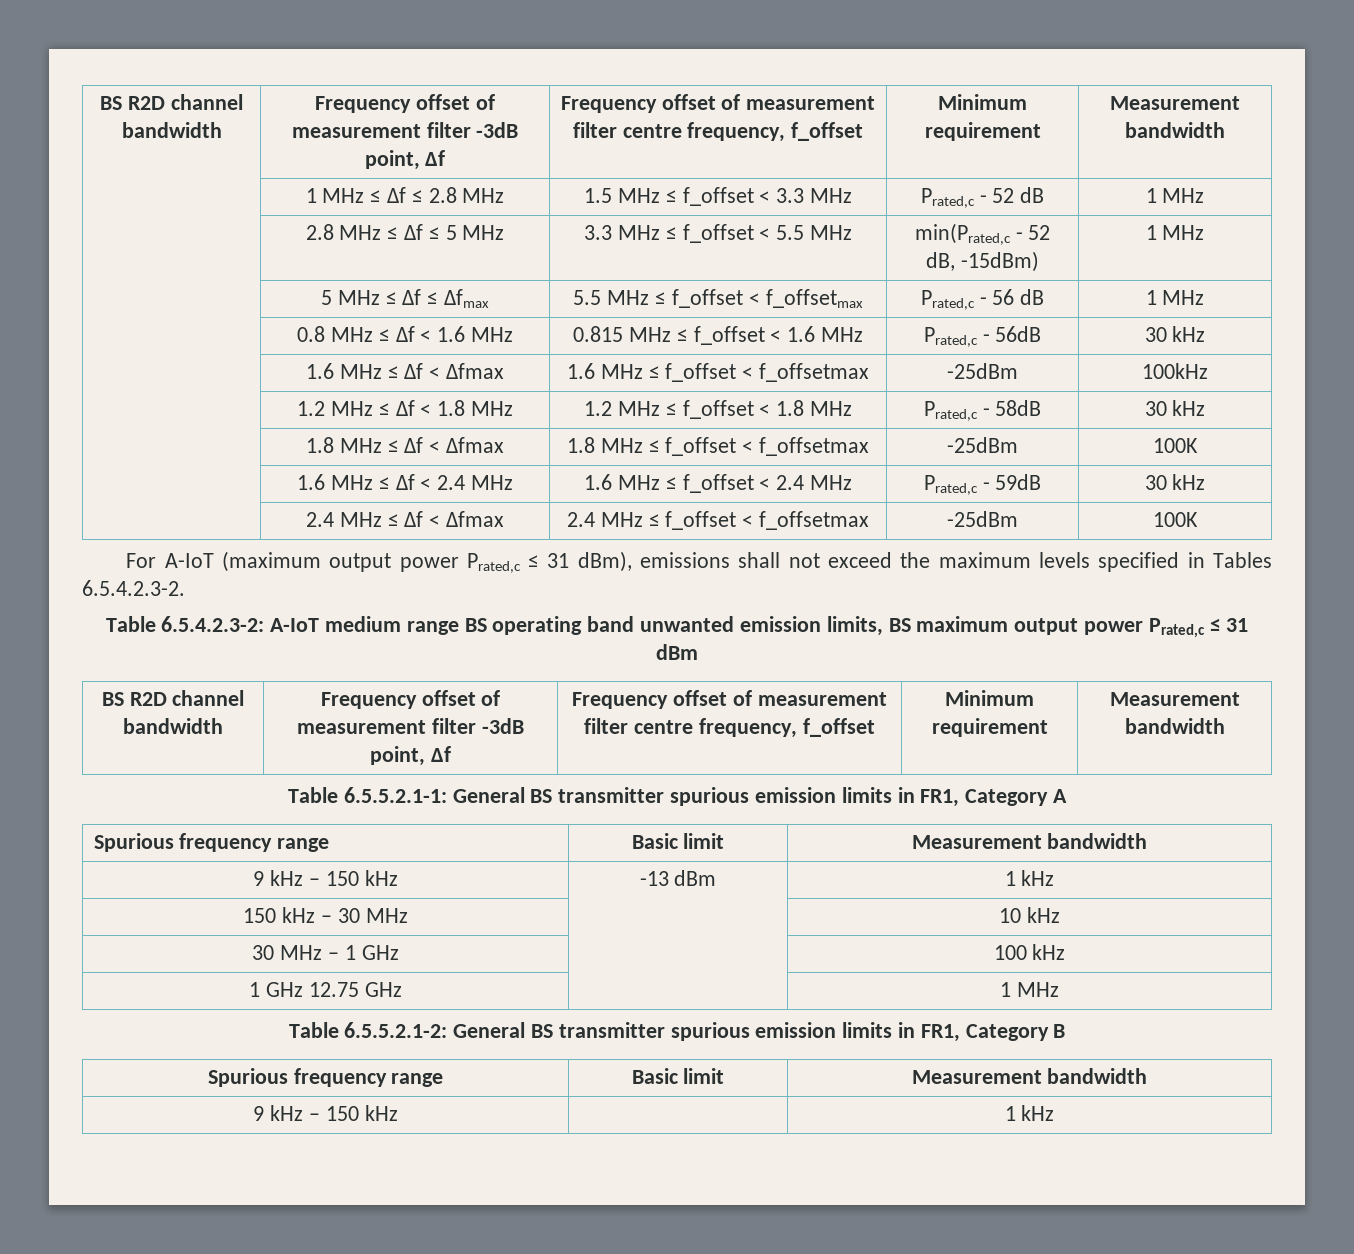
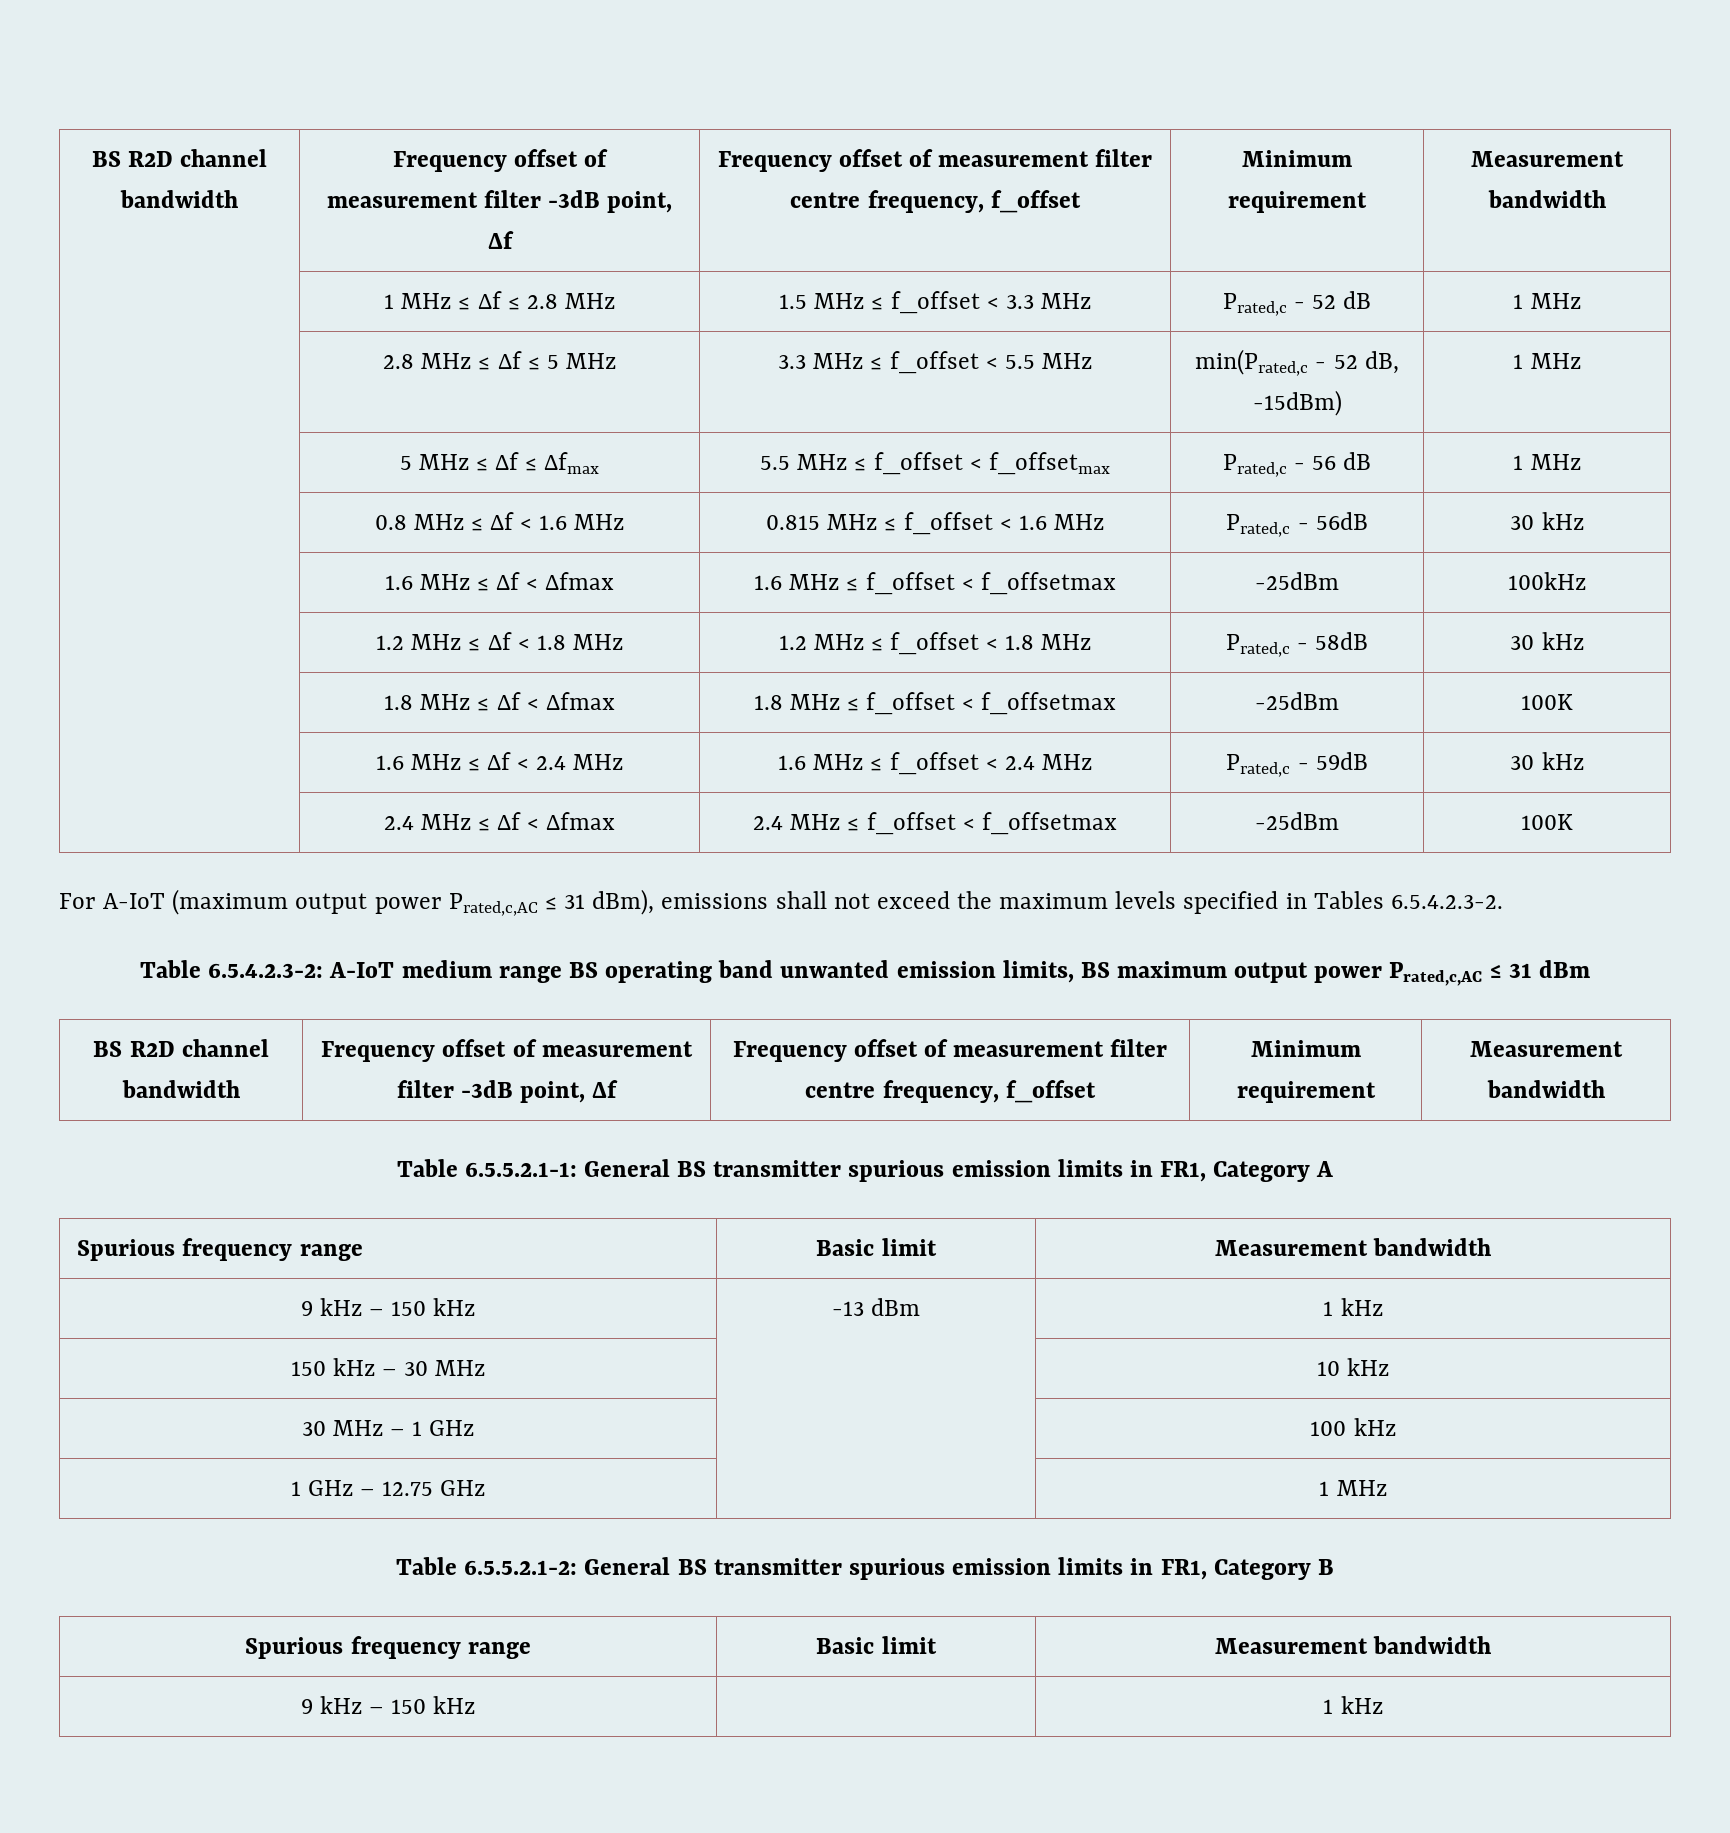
[466,553,521,573] Prated,c -> [448,893,538,916] Prated,c,AC
[1148,618,1205,638] Prated,c -> [1389,962,1483,986] Prated,c,AC
(304, 989) none -> [359,1489,375,1496] –

